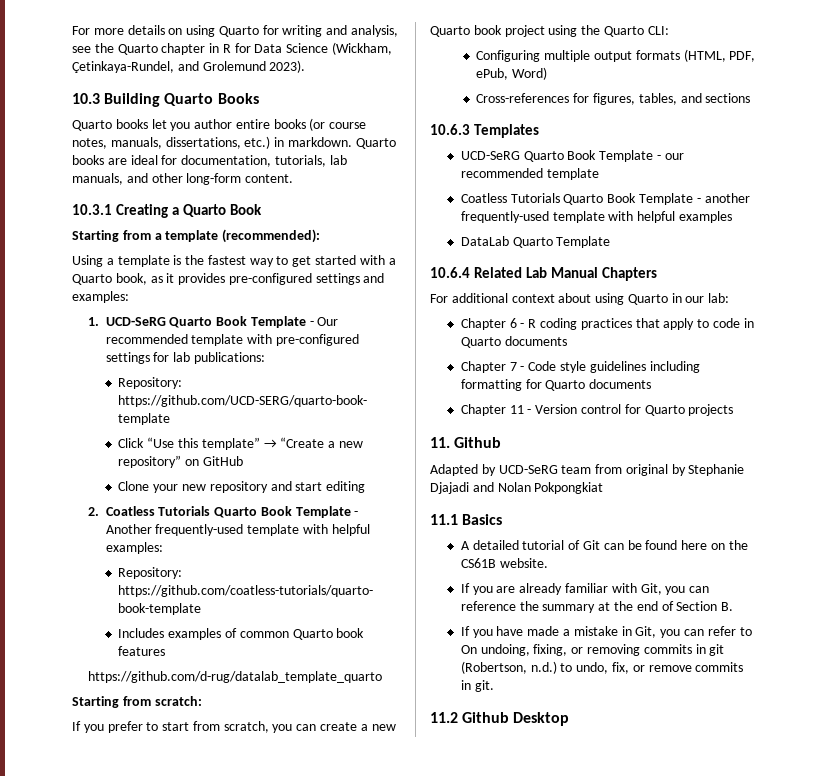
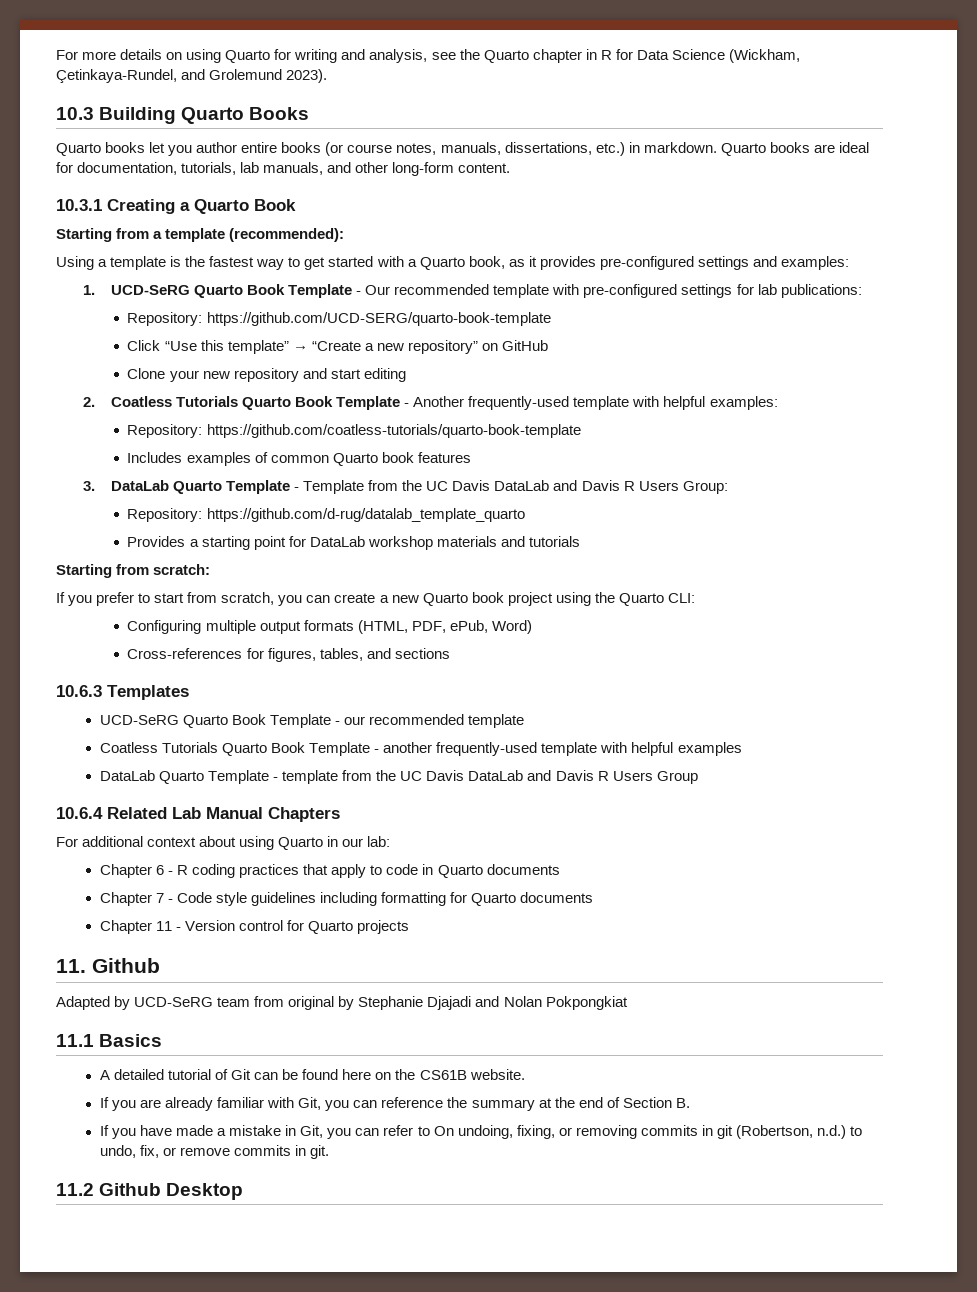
[87,671,382,683] https://github.com/d-rug/datalab_template_quarto -> [83,480,728,494] [127,508,525,522] [127,536,580,550] 3. DataLab Quarto Template - Template from the UC Davis DataLab and Davis R Users Group: // Repository: https://github.com/d-rug/datalab_template_quarto // Provides a starting point for DataLab workshop materials and tutorials
(611, 242) none -> [273,770,698,784] - template from the UC Davis DataLab and Davis R Users Group

